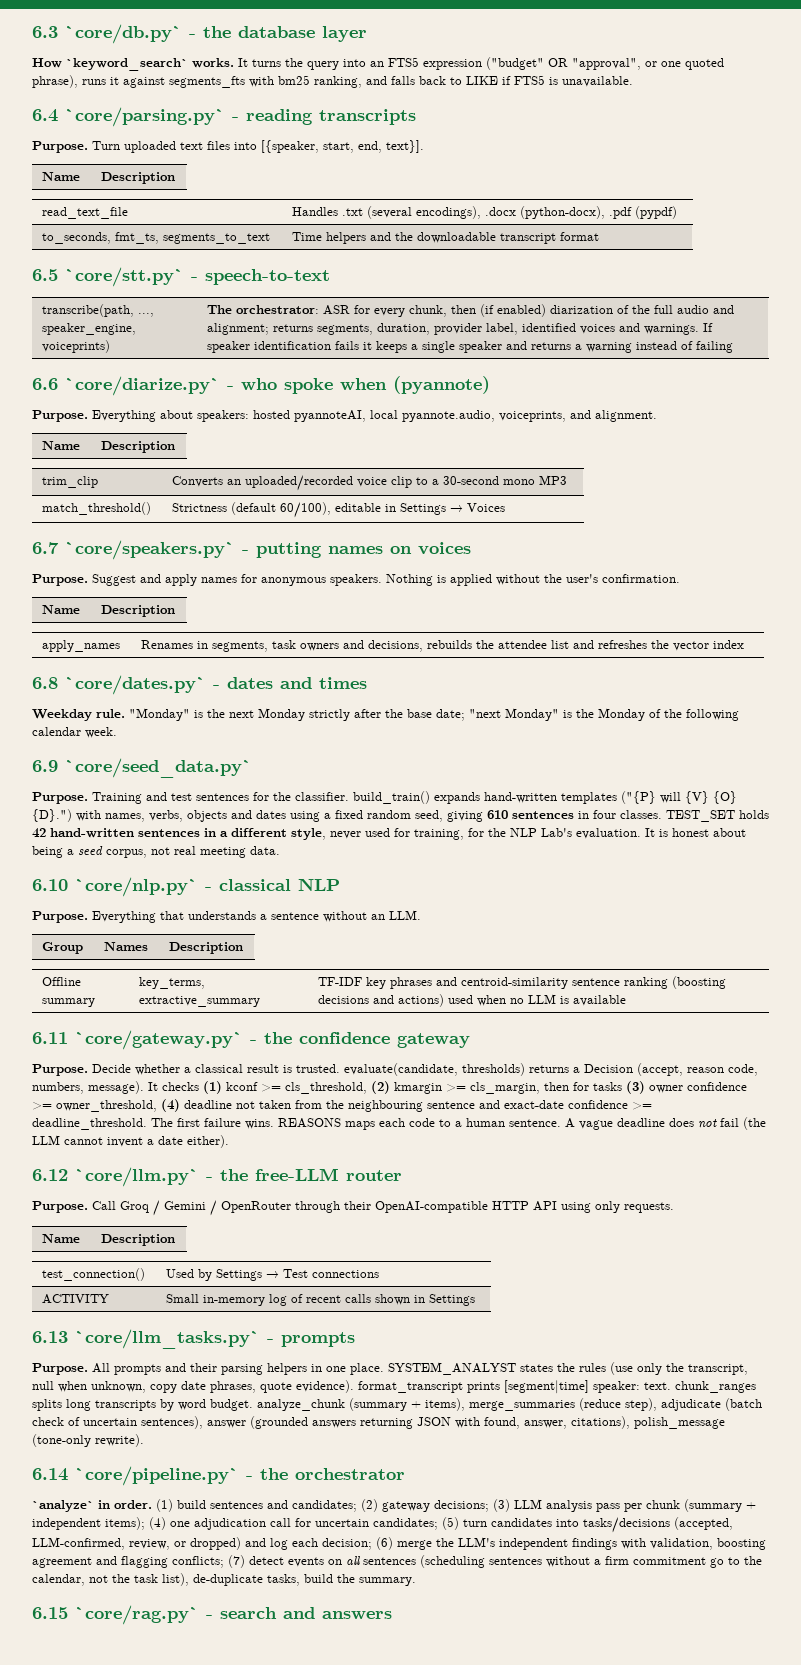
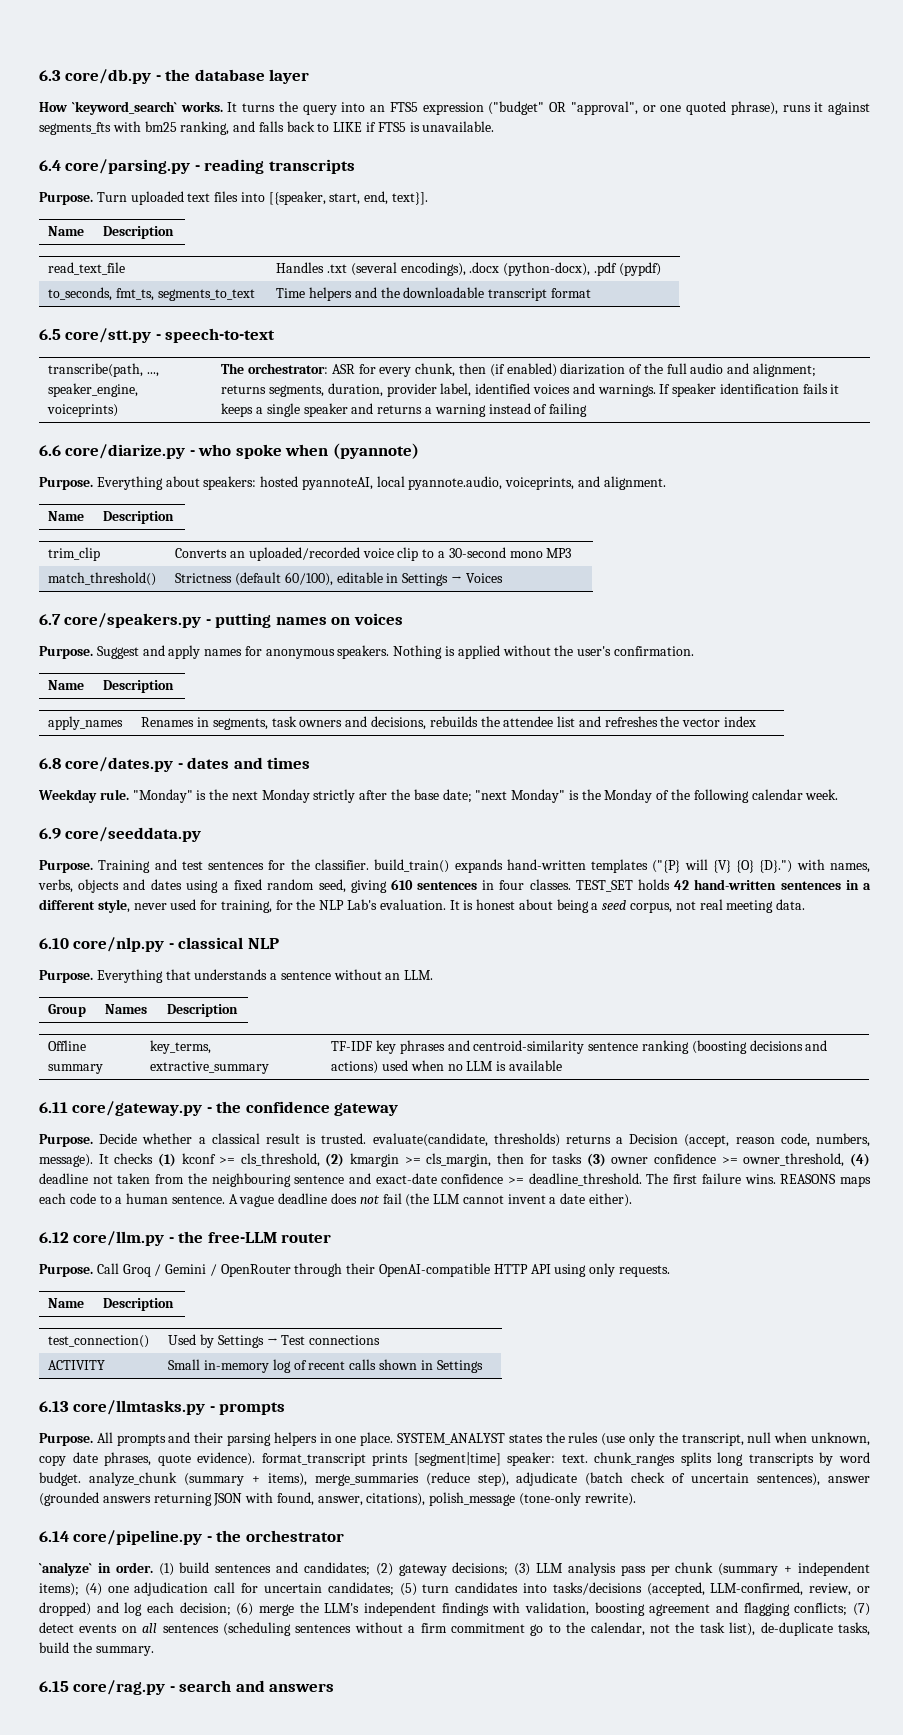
[65,24,182,44] `core/db.py` -> [65,69,152,84] core/db.py
[65,107,225,127] `core/parsing.py` -> [65,159,191,174] core/parsing.py
[65,267,184,287] `core/stt.py` -> [65,328,152,343] core/stt.py
[65,376,220,396] `core/diarize.py` -> [65,444,186,459] core/diarize.py
[65,540,235,560] `core/speakers.py` -> [64,613,202,628] core/speakers.py
[65,675,206,695] `core/dates.py` -> [65,757,174,772] core/dates.py
[65,758,252,778] `core/seed_data.py` -> [65,827,202,842] core/seeddata.py
[75,877,198,897] `core/nlp.py` -> [73,937,165,952] core/nlp.py
[75,1030,243,1050] `core/gateway.py` -> [72,1101,203,1116] core/gateway.py
[75,1167,199,1187] `core/llm.py` -> [73,1231,165,1246] core/llm.py
[75,1329,260,1349] `core/llm_tasks.py` -> [73,1400,206,1415] core/llmtasks.py
[75,1466,239,1486] `core/pipeline.py` -> [73,1530,203,1545] core/pipeline.py
[75,1605,199,1625] `core/rag.py` -> [73,1680,166,1695] core/rag.py

